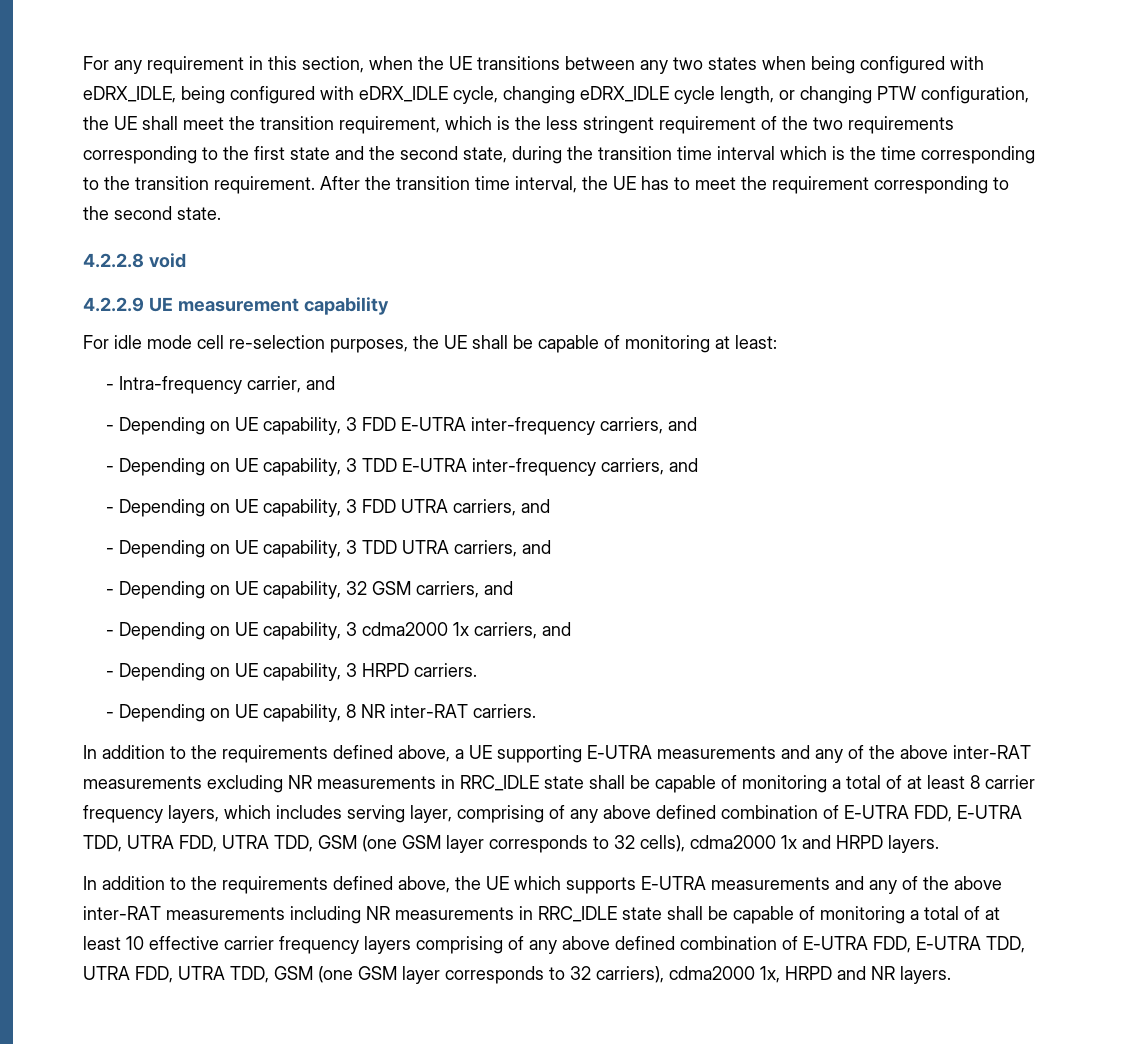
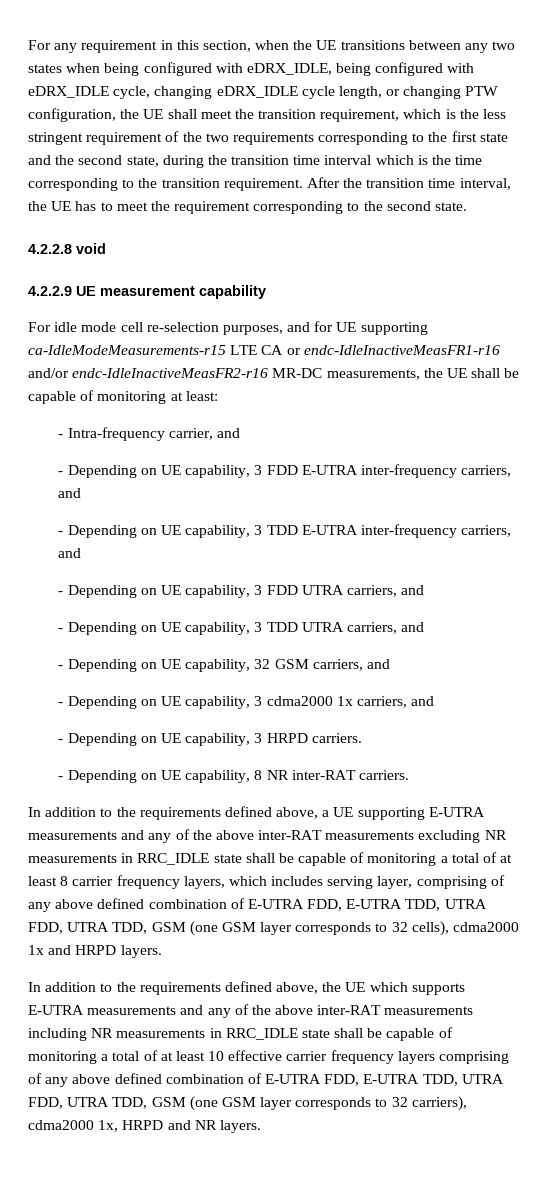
(408, 346) none -> [287,321,428,335] [28,345,500,355] [28,368,420,380] and for UE supporting ca-IdleModeMeasurements-r15 LTE CA or endc-IdleInactiveMeasFR1-r16 and/or endc-IdleInactiveMeasFR2-r16 MR-DC measurements,

